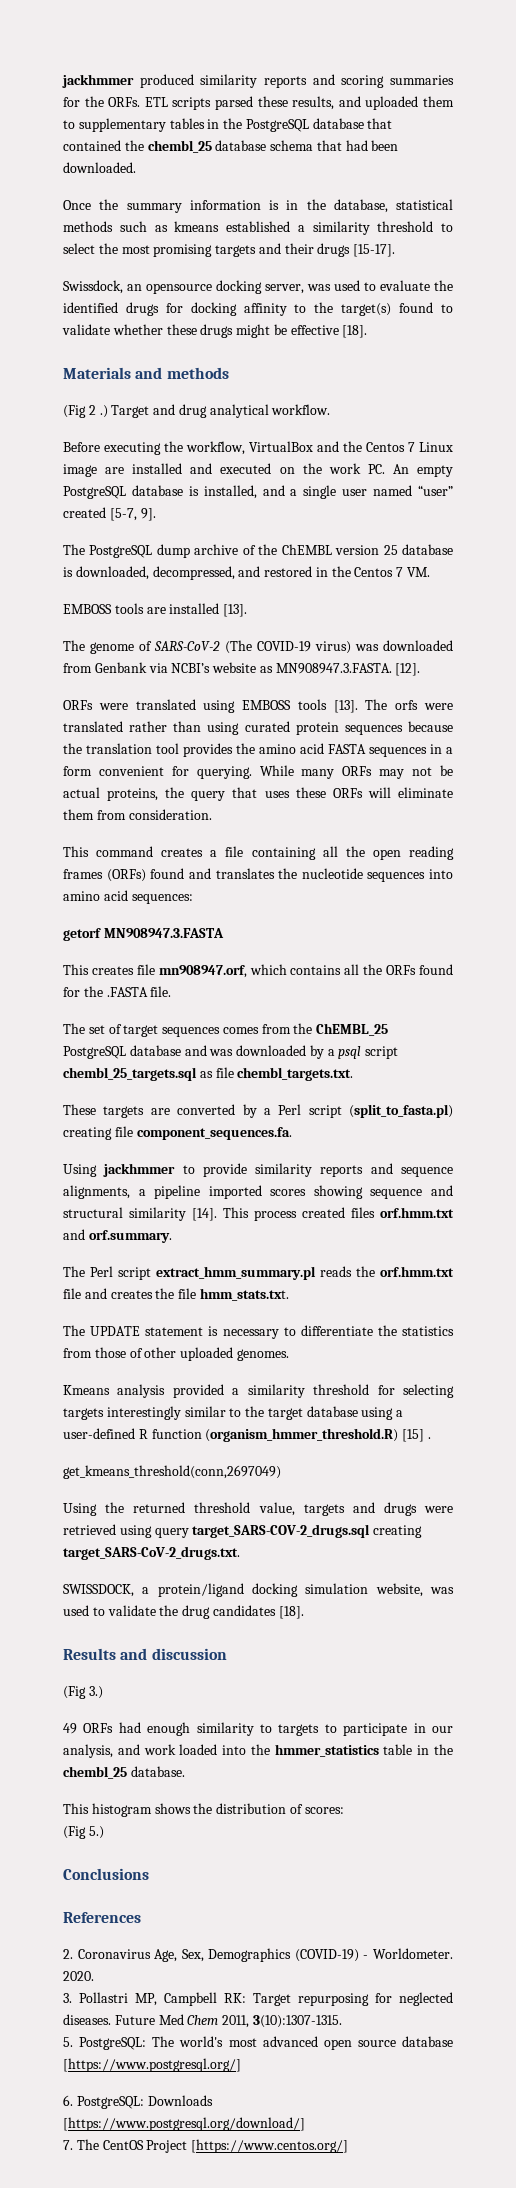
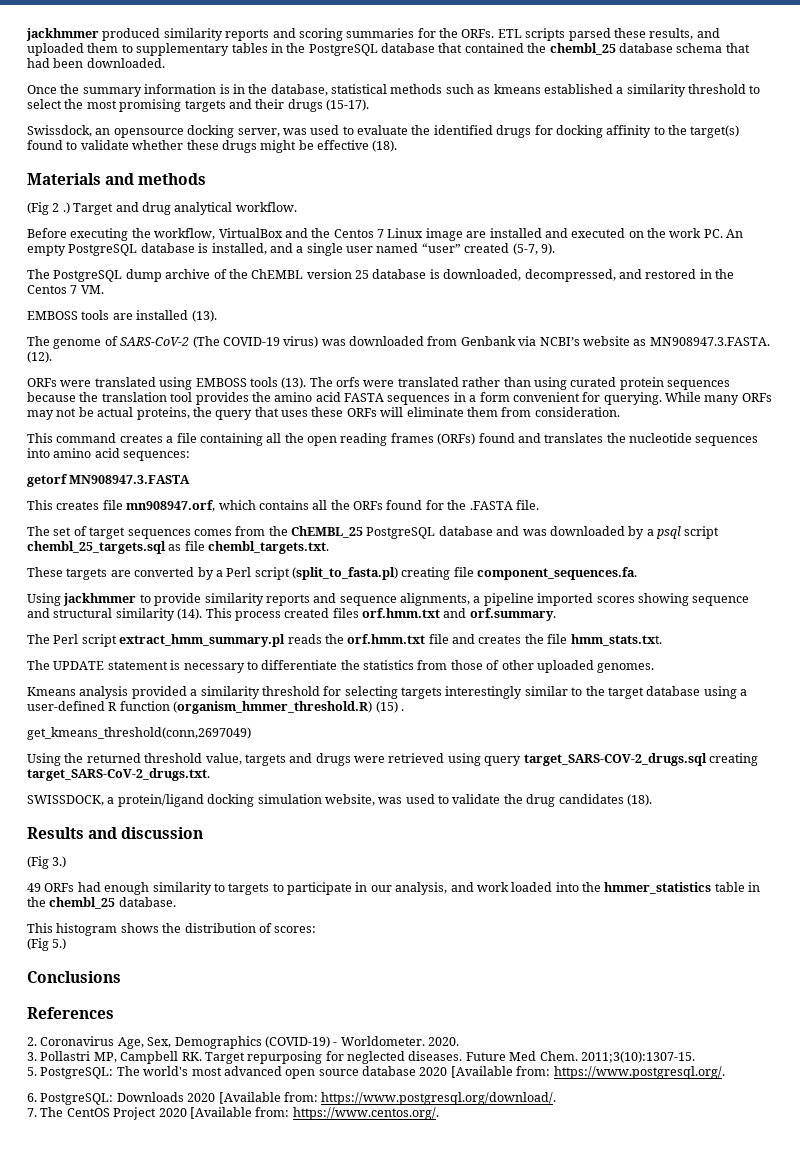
[353,244,396,257] [15-17]. -> [326,99,369,111] (15-17).
[342,325,368,338] [18]. -> [372,140,398,152] (18).
[109,508,156,521] [5-7, 9]. -> [512,243,555,255] (5-7, 9).
[223,604,248,617] [13]. -> [191,310,217,322] (13).
[395,663,421,676] [12]. -> [27,351,52,363] (12).
[333,700,358,713] [13]. -> [281,377,307,389] (13).
[192,1208,217,1221] [14]. -> [177,608,203,620] (14).
[402,1429,425,1442] [15] -> [375,701,398,713] (15)
[278,1606,304,1619] [18]. -> [626,794,652,806] (18).
[224,1993,246,2003] RK: -> [181,1052,202,1061] RK.
[187,2015,342,2028] Chem 2011, 3(10):1307-1315. -> [539,1051,695,1063] Chem. 2011;3(10):1307-15.
[63,2058,241,2072] [https://www.postgresql.org/] -> [419,1066,725,1079] 2020 [Available from: https://www.postgresql.org/.
[63,2117,305,2131] [https://www.postgresql.org/download/] -> [187,1092,557,1105] 2020 [Available from: https://www.postgresql.org/download/.
[191,2139,349,2153] [https://www.centos.org/] -> [158,1107,439,1120] 2020 [Available from: https://www.centos.org/.

